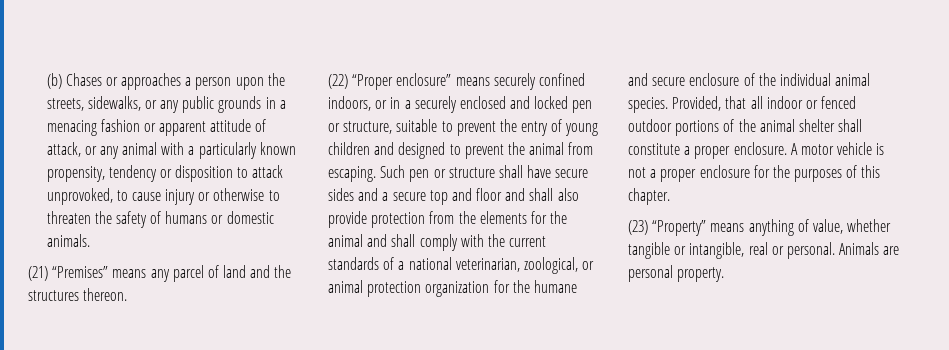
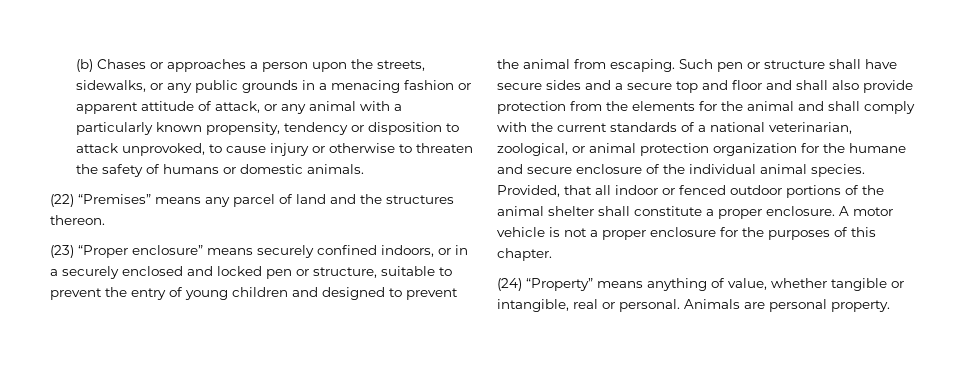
[28,266,48,281] (21) -> [50,194,74,207] (22)
[328,74,348,89] (22) -> [50,245,74,258] (23)
[628,220,648,235] (23) -> [497,278,522,291] (24)

